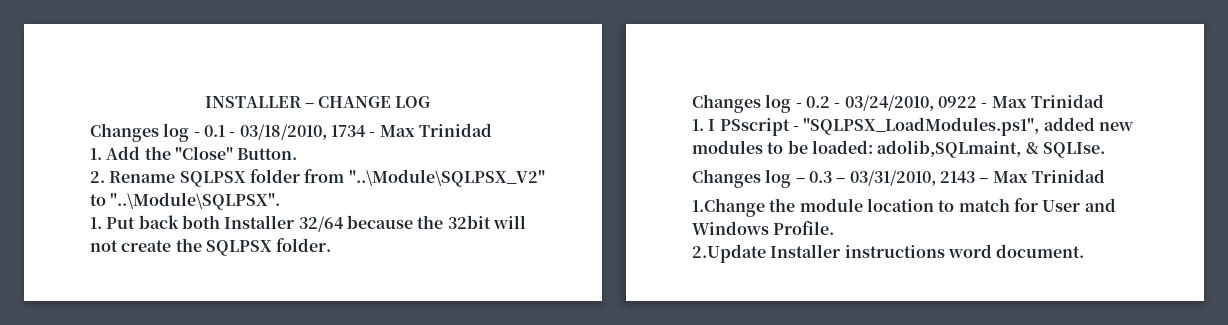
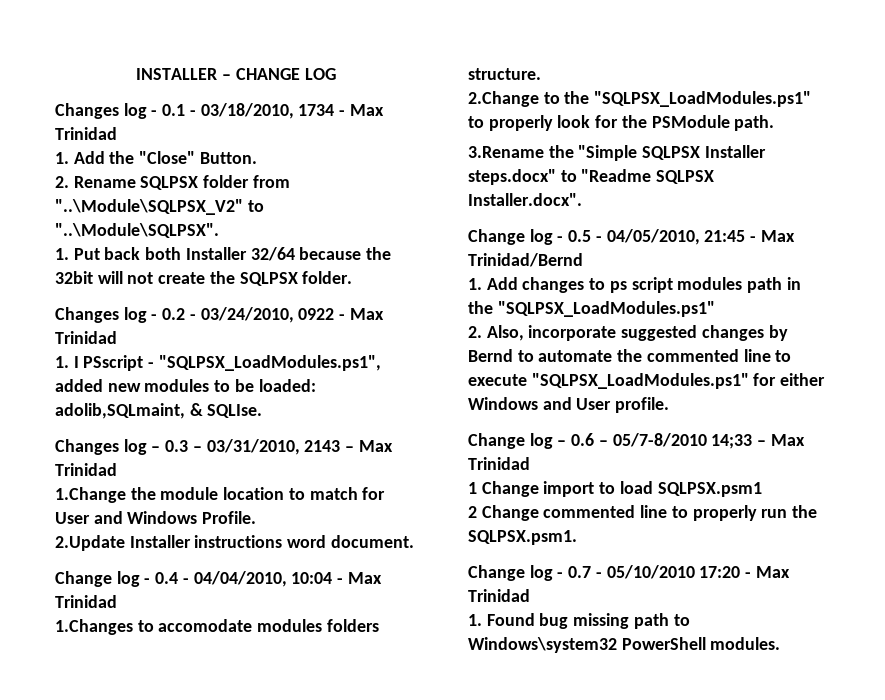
(1085, 251) none -> [55,571,382,587] [55,595,117,608] [55,619,379,635] [468,68,541,80] [468,91,812,107] [468,115,775,131] [468,145,766,161] [468,169,715,185] [468,193,582,206] [468,229,795,245] [468,253,583,267] [468,277,801,293] [468,301,715,317] [468,325,788,341] [468,349,792,362] [468,373,826,389] [468,397,670,413] [468,433,805,449] [468,457,530,470] [468,481,762,497] [468,505,818,521] [468,530,577,545] [468,565,790,581] [468,589,530,602] [468,613,690,629] [468,637,781,653] // Change log - 0.4 - 04/04/2010, 10:04 - Max Trinidad // 1.Changes to accomodate modules folders structure. // 2.Change to the "SQLPSX_LoadModules.ps1" to properly look for the PSModule path. // 3.Rename the "Simple SQLPSX Installer steps.docx" to "Readme SQLPSX Installer.docx". // Change log - 0.5 - 04/05/2010, 21:45 - Max Trinidad/Bernd // 1. Add changes to ps script modules path in the "SQLPSX_LoadModules.ps1" // 2. Also, incorporate suggested changes by Bernd to automate the commented line to execute "SQLPSX_LoadModules.ps1" for either Windows and User profile. // Change log – 0.6 – 05/7-8/2010 14;33 – Max Trinidad // 1 Change import to load SQLPSX.psm1 // 2 Change commented line to properly run the SQLPSX.psm1. // Change log - 0.7 - 05/10/2010 17:20 - Max Trinidad // 1. Found bug missing path to Windows\system32 PowerShell modules.

